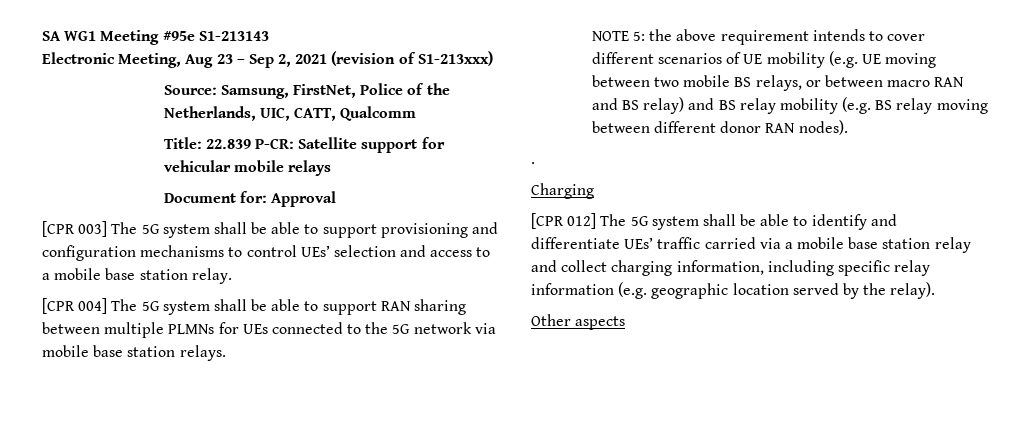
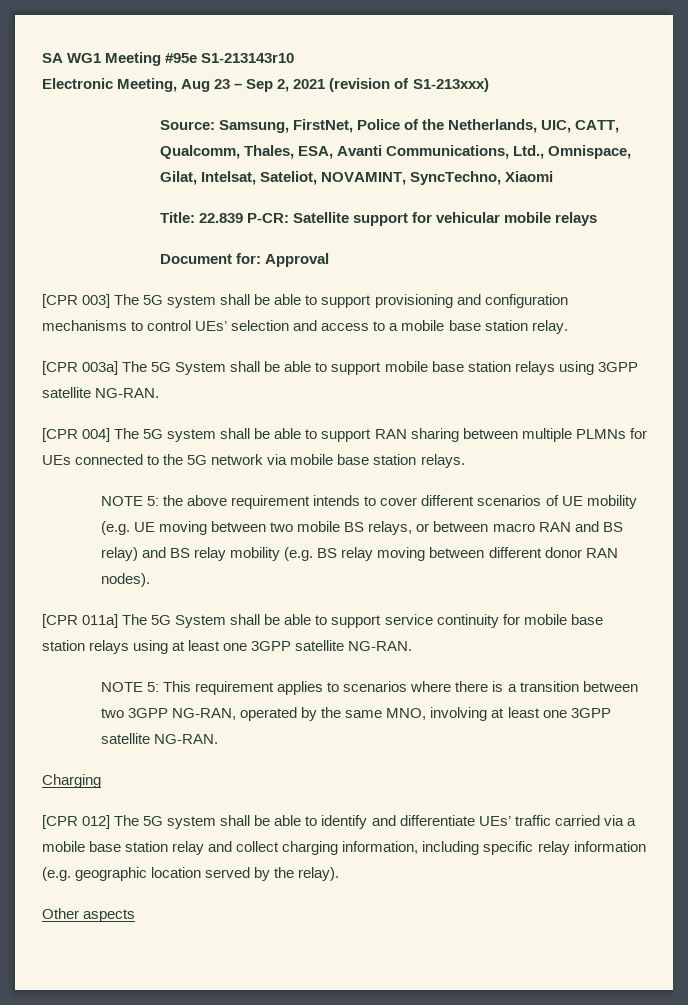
[198,31,269,41] S1-213143 -> [201,53,295,63] S1-213143r10
[340,106,417,121] Qualcomm -> [159,145,632,159] [159,171,554,185] Qualcomm, Thales, ESA, Avanti Communications, Ltd., Omnispace, Gilat, Intelsat, Sateliot, NOVAMINT, SyncTechno, Xiaomi
(232, 276) none -> [42,361,638,375] [42,387,160,398] // [CPR 003a] The 5G System shall be able to support mobile base station relays using 3GPP satellite NG-RAN.
[531,162,535,164] . -> [42,614,603,628] [42,640,413,654] [100,681,638,695] [100,707,611,721] [100,733,219,744] [CPR 011a] The 5G System shall be able to support service continuity for mobile base station relays using at least one 3GPP satellite NG-RAN. // NOTE 5: This requirement applies to scenarios where there is a transition between two 3GPP NG-RAN, operated by the same MNO, involving at least one 3GPP satellite NG-RAN.

